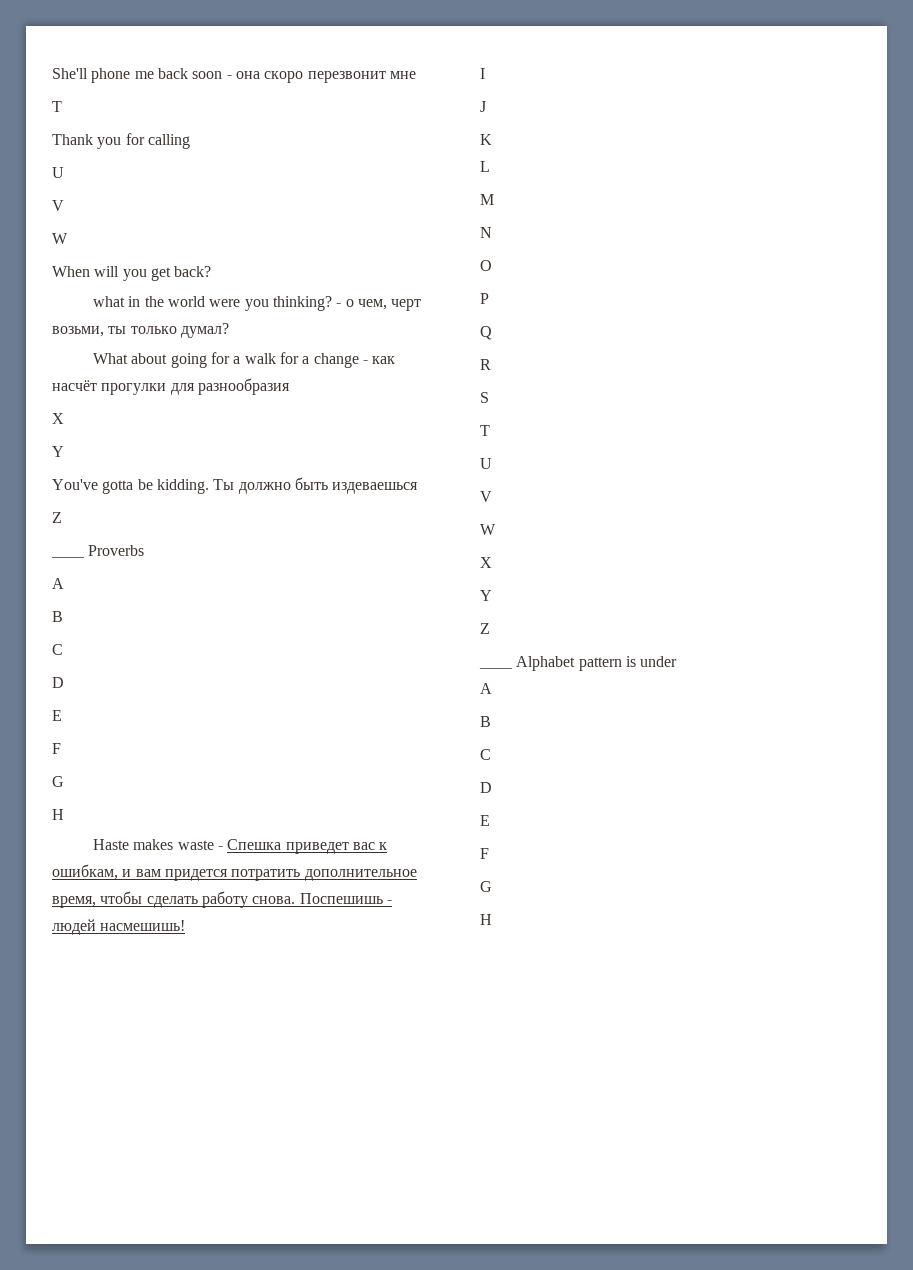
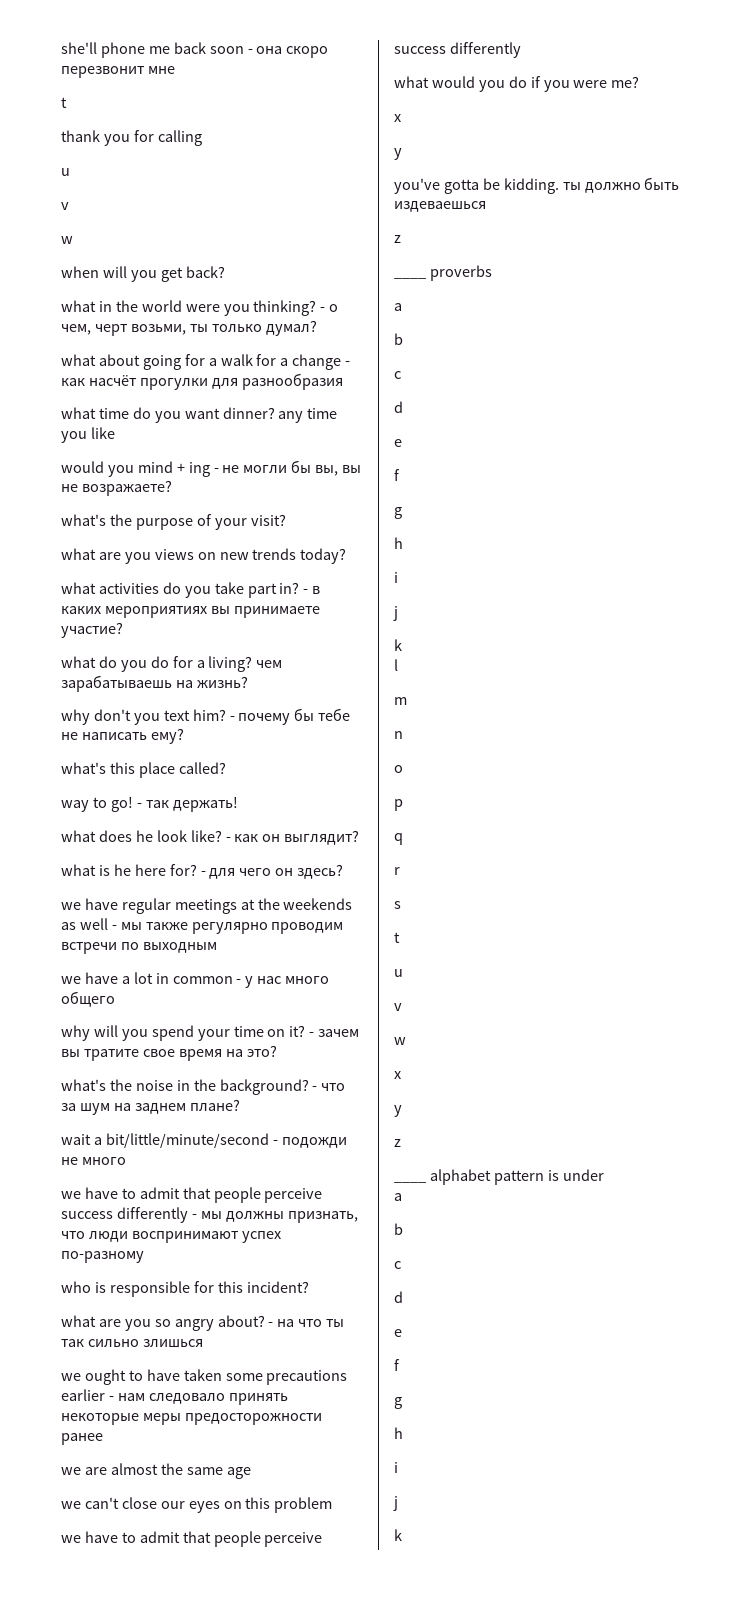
[52,68,88,79] She'll -> [61,42,97,54] she'll
[52,101,62,112] [52,134,93,145] T // Thank -> [61,97,67,108] [61,130,100,142] t // thank
[52,167,64,178] [52,200,64,211] [52,233,68,244] [52,266,90,277] U // V // W // When -> [61,168,70,176] [61,202,69,210] [61,236,73,244] [61,266,99,278] u // v // w // when
[93,353,129,364] What -> [61,354,96,366] what
[52,413,64,424] [52,446,64,457] [52,479,98,490] X // Y // You've -> [61,407,338,423] [61,427,115,443] [61,460,362,477] [61,480,172,496] [61,514,286,530] [61,548,347,564] [61,582,321,598] [61,606,320,618] [61,622,123,638] [61,656,283,672] [61,675,248,692] [61,708,351,725] [61,728,184,744] [61,762,226,778] [61,796,238,812] [61,830,360,845] [61,864,344,879] [61,898,353,914] [61,918,344,934] [61,942,217,954] [61,972,330,988] [61,991,115,1007] [61,1025,360,1041] [61,1045,277,1061] [61,1079,346,1095] [61,1099,240,1115] [61,1133,347,1148] [61,1157,126,1165] [61,1187,323,1203] [61,1207,358,1223] [61,1231,281,1243] [61,1251,144,1263] [61,1281,309,1297] [61,1315,345,1331] [61,1339,203,1347] [61,1369,348,1385] [61,1389,288,1405] [61,1413,322,1425] [61,1433,103,1445] [61,1463,251,1479] [61,1497,333,1513] [61,1531,323,1547] [394,42,521,58] [394,76,640,92] [394,114,401,122] [394,148,402,160] [394,178,440,194] what time do you want dinner? any time you like // would you mind + ing - не могли бы вы, вы не возражаете? // what's the purpose of your visit? // what are you views on new trends today? // what activities do you take part in? - в каких мероприятиях вы принимаете участие? // what do you do for a living? чем зарабатываешь на жизнь? // why don't you text him? - почему бы тебе не написать ему? // what's this place called? // way to go! - так держать! // what does he look like? - как он выглядит? // what is he here for? - для чего он здесь? // we have regular meetings at the weekends as well - мы также регулярно проводим встречи по выходным // we have a lot in common - у нас много общего // why will you spend your time on it? - зачем вы тратите свое время на это? // what's the noise in the background? - что за шум на заднем плане? // wait a bit/little/minute/second - подожди не много // we have to admit that people perceive success differently - мы должны признать, что люди воспринимают успех по-разному // who is responsible for this incident? // what are you so angry about? - на что ты так сильно злишься // we ought to have taken some precautions earlier - нам следовало принять некоторые меры предосторожности ранее // we are almost the same age // we can't close our eyes on this problem // we have to admit that people perceive success differently // what would you do if you were me? // x // y // you've
[213,479,235,490] Ты -> [562,182,581,190] ты
[52,512,62,523] [51,556,85,558] [88,545,145,556] [52,578,64,589] [52,611,63,622] [52,644,63,655] [52,677,64,688] [52,710,62,721] [52,743,61,754] [52,776,64,787] [52,809,64,820] [93,839,388,854] [52,864,417,881] [52,891,392,908] [52,919,186,935] [480,68,485,79] [480,101,486,112] [480,134,492,145] [480,161,490,172] [480,194,494,205] [480,227,492,238] [480,260,492,271] [480,293,489,304] [480,326,492,340] [480,359,491,370] [480,392,489,403] [480,425,490,436] [480,458,492,469] [480,491,492,502] [480,524,496,535] [480,557,492,568] [480,590,492,601] [480,623,490,634] [479,656,576,671] Z // ____ Proverbs // A // B // C // D // E // F // G // H // Haste makes waste - Cпешка приведет вас к ошибкам, и вам придется потратить дополнительное время, чтобы сделать работу снова. Поспешишь - людей насмешишь! // I // J // K // L // M // N // O // P // Q // R // S // T // U // V // W // X // Y // Z // ____ Alphabet -> [394,235,401,243] [394,265,492,281] [394,303,402,311] [394,333,403,345] [394,371,401,379] [394,401,403,413] [394,439,402,447] [394,469,400,481] [394,507,402,519] [394,537,403,549] [394,572,398,583] [393,606,398,621] [394,639,402,651] [394,659,398,671] [394,697,407,705] [394,731,403,739] [394,765,403,773] [394,799,403,811] [394,833,403,845] [394,867,400,875] [394,901,401,909] [394,932,400,943] [394,969,403,977] [394,1003,402,1011] [394,1037,406,1045] [394,1071,401,1079] [394,1105,402,1117] [394,1139,401,1147] [394,1169,491,1185] z // ____ proverbs // a // b // c // d // e // f // g // h // i // j // k // l // m // n // o // p // q // r // s // t // u // v // w // x // y // z // ____ alphabet
[480,683,492,694] [480,716,491,727] [480,749,491,760] [480,782,492,793] [480,815,490,826] [480,848,489,859] [480,881,492,892] [480,914,492,925] A // B // C // D // E // F // G // H -> [394,1193,402,1201] [394,1223,403,1235] [394,1261,401,1269] [394,1291,403,1303] [394,1329,402,1337] [394,1359,400,1371] [394,1397,402,1409] [394,1427,403,1439] [394,1462,398,1473] [393,1496,398,1511] [394,1529,402,1541] a // b // c // d // e // f // g // h // i // j // k

